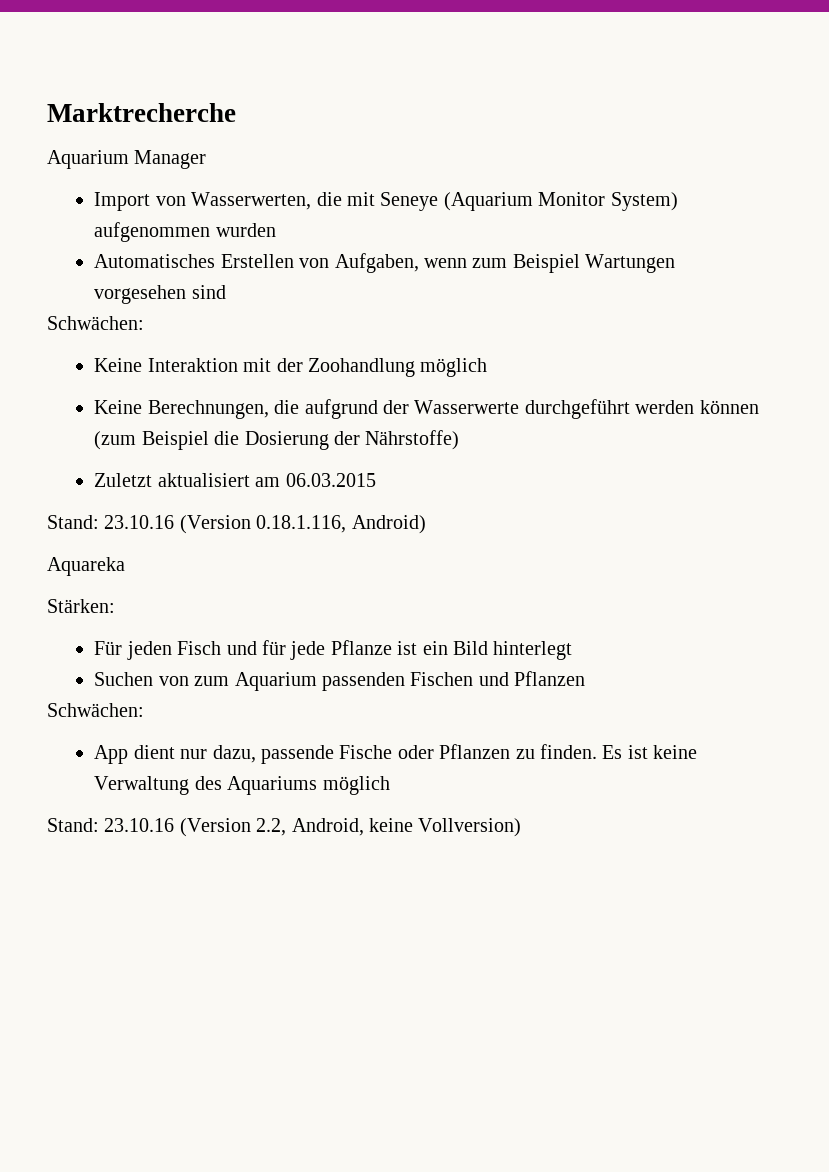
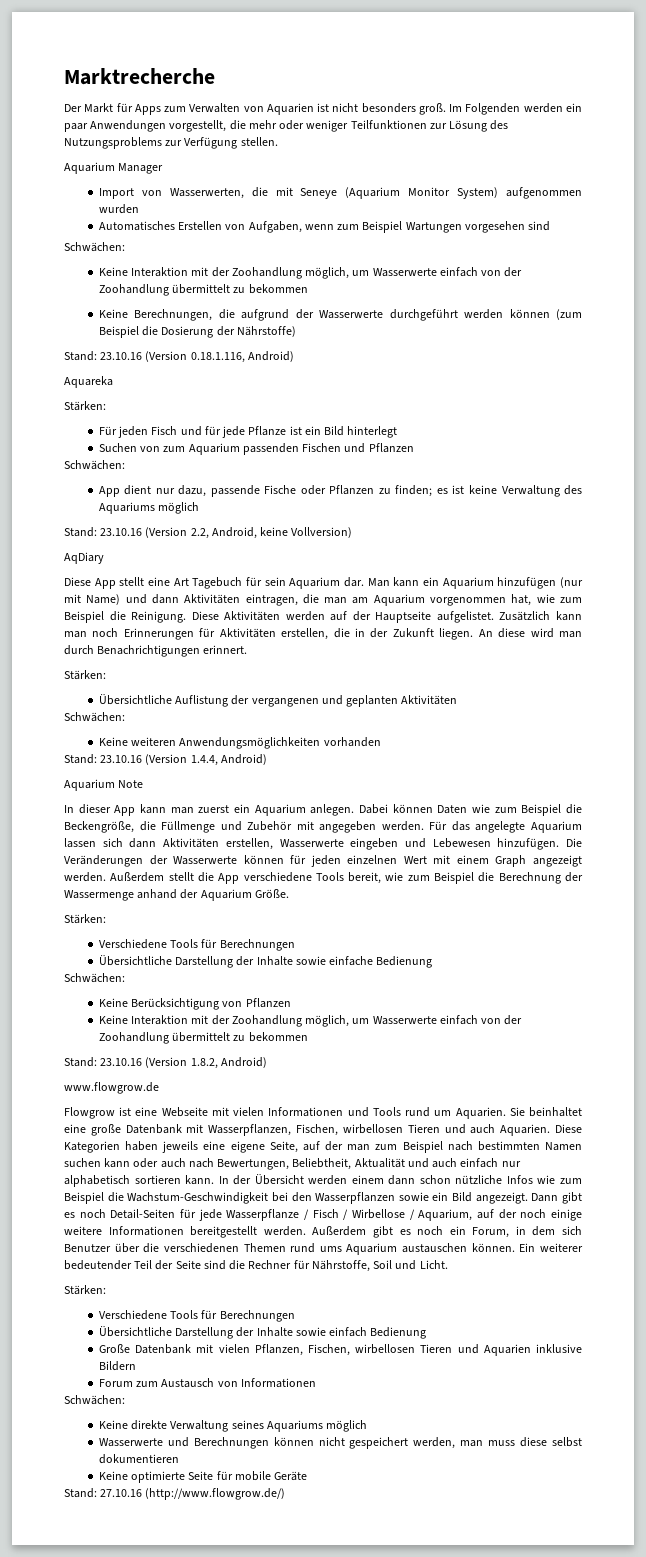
(236, 112) none -> [64,103,582,115] [64,120,509,132] [64,137,278,149] // Der Markt für Apps zum Verwalten von Aquarien ist nicht besonders groß. Im Folgenden werden ein paar Anwendungen vorgestellt, die mehr oder weniger Teilfunktionen zur Lösung des Nutzungsproblems zur Verfügung stellen.
[420,358,488,377] möglich -> [305,267,523,279] [98,284,308,296] möglich, um Wasserwerte einfach von der Zoohandlung übermittelt zu bekommen
[94,473,376,487] // Zuletzt aktualisiert am 06.03.2015 -> (296, 331) none
[539,744,623,759] finden. Es -> [395,485,448,497] finden; es
(522, 827) none -> [64,552,104,564] [64,577,584,589] [64,594,583,606] [64,611,582,623] [64,628,583,640] [64,645,248,657] [64,670,106,680] [98,694,458,707] [64,712,125,722] [98,737,381,749] [64,754,267,766] [64,779,144,791] [64,804,583,816] [64,821,582,833] [64,838,582,850] [64,855,583,867] [64,872,584,884] [64,889,289,901] [64,914,106,924] [98,939,295,951] [98,955,433,968] [64,973,125,983] [98,998,291,1010] [98,1015,523,1027] [98,1032,308,1044] [64,1057,267,1069] [64,1082,159,1094] [64,1107,582,1119] [64,1124,582,1136] [64,1141,582,1153] [64,1158,521,1170] [64,1174,583,1187] [64,1192,582,1204] [64,1209,583,1221] [64,1226,582,1238] [64,1243,583,1255] [64,1260,448,1272] [64,1285,106,1295] [98,1310,295,1322] [98,1326,427,1339] [98,1344,583,1356] [98,1361,136,1371] [98,1378,316,1388] [64,1395,125,1405] [98,1420,368,1432] [98,1437,582,1449] [98,1454,179,1464] [98,1471,308,1483] [64,1488,286,1500] // AqDiary // Diese App stellt eine Art Tagebuch für sein Aquarium dar. Man kann ein Aquarium hinzufügen (nur mit Name) und dann Aktivitäten eintragen, die man am Aquarium vorgenommen hat, wie zum Beispiel die Reinigung. Diese Aktivitäten werden auf der Hauptseite aufgelistet. Zusätzlich kann man noch Erinnerungen für Aktivitäten erstellen, die in der Zukunft liegen. An diese wird man durch Benachrichtigungen erinnert. // Stärken: // Übersichtliche Auflistung der vergangenen und geplanten Aktivitäten // Schwächen: // Keine weiteren Anwendungsmöglichkeiten vorhanden // Stand: 23.10.16 (Version 1.4.4, Android) // Aquarium Note // In dieser App kann man zuerst ein Aquarium anlegen. Dabei können Daten wie zum Beispiel die Beckengröße, die Füllmenge und Zubehör mit angegeben werden. Für das angelegte Aquarium lassen sich dann Aktivitäten erstellen, Wasserwerte eingeben und Lebewesen hinzufügen. Die Veränderungen der Wasserwerte können für jeden einzelnen Wert mit einem Graph angezeigt werden. Außerdem stellt die App verschiedene Tools bereit, wie zum Beispiel die Berechnung der Wassermenge anhand der Aquarium Größe. // Stärken: // Verschiedene Tools für Berechnungen // Übersichtliche Darstellung der Inhalte sowie einfache Bedienung // Schwächen: // Keine Berücksichtigung von Pflanzen // Keine Interaktion mit der Zoohandlung möglich, um Wasserwerte einfach von der Zoohandlung übermittelt zu bekommen // Stand: 23.10.16 (Version 1.8.2, Android) // www.flowgrow.de // Flowgrow ist eine Webseite mit vielen Informationen und Tools rund um Aquarien. Sie beinhaltet eine große Datenbank mit Wasserpflanzen, Fischen, wirbellosen Tieren und auch Aquarien. Diese Kategorien haben jeweils eine eigene Seite, auf der man zum Beispiel nach bestimmten Namen suchen kann oder auch nach Bewertungen, Beliebtheit, Aktualität und auch einfach nur alphabetisch sortieren kann. In der Übersicht werden einem dann schon nützliche Infos wie zum Beispiel die Wachstum-Geschwindigkeit bei den Wasserpflanzen sowie ein Bild angezeigt. Dann gibt es noch Detail-Seiten für jede Wasserpflanze / Fisch / Wirbellose / Aquarium, auf der noch einige weitere Informationen bereitgestellt werden. Außerdem gibt es noch ein Forum, in dem sich Benutzer über die verschiedenen Themen rund ums Aquarium austauschen können. Ein weiterer bedeutender Teil der Seite sind die Rechner für Nährstoffe, Soil und Licht. // Stärken: // Verschiedene Tools für Berechnungen // Übersichtliche Darstellung der Inhalte sowie einfach Bedienung // Große Datenbank mit vielen Pflanzen, Fischen, wirbellosen Tieren und Aquarien inklusive Bildern // Forum zum Austausch von Informationen // Schwächen: // Keine direkte Verwaltung seines Aquariums möglich // Wasserwerte und Berechnungen können nicht gespeichert werden, man muss diese selbst dokumentieren // Keine optimierte Seite für mobile Geräte // Stand: 27.10.16 (http://www.flowgrow.de/)

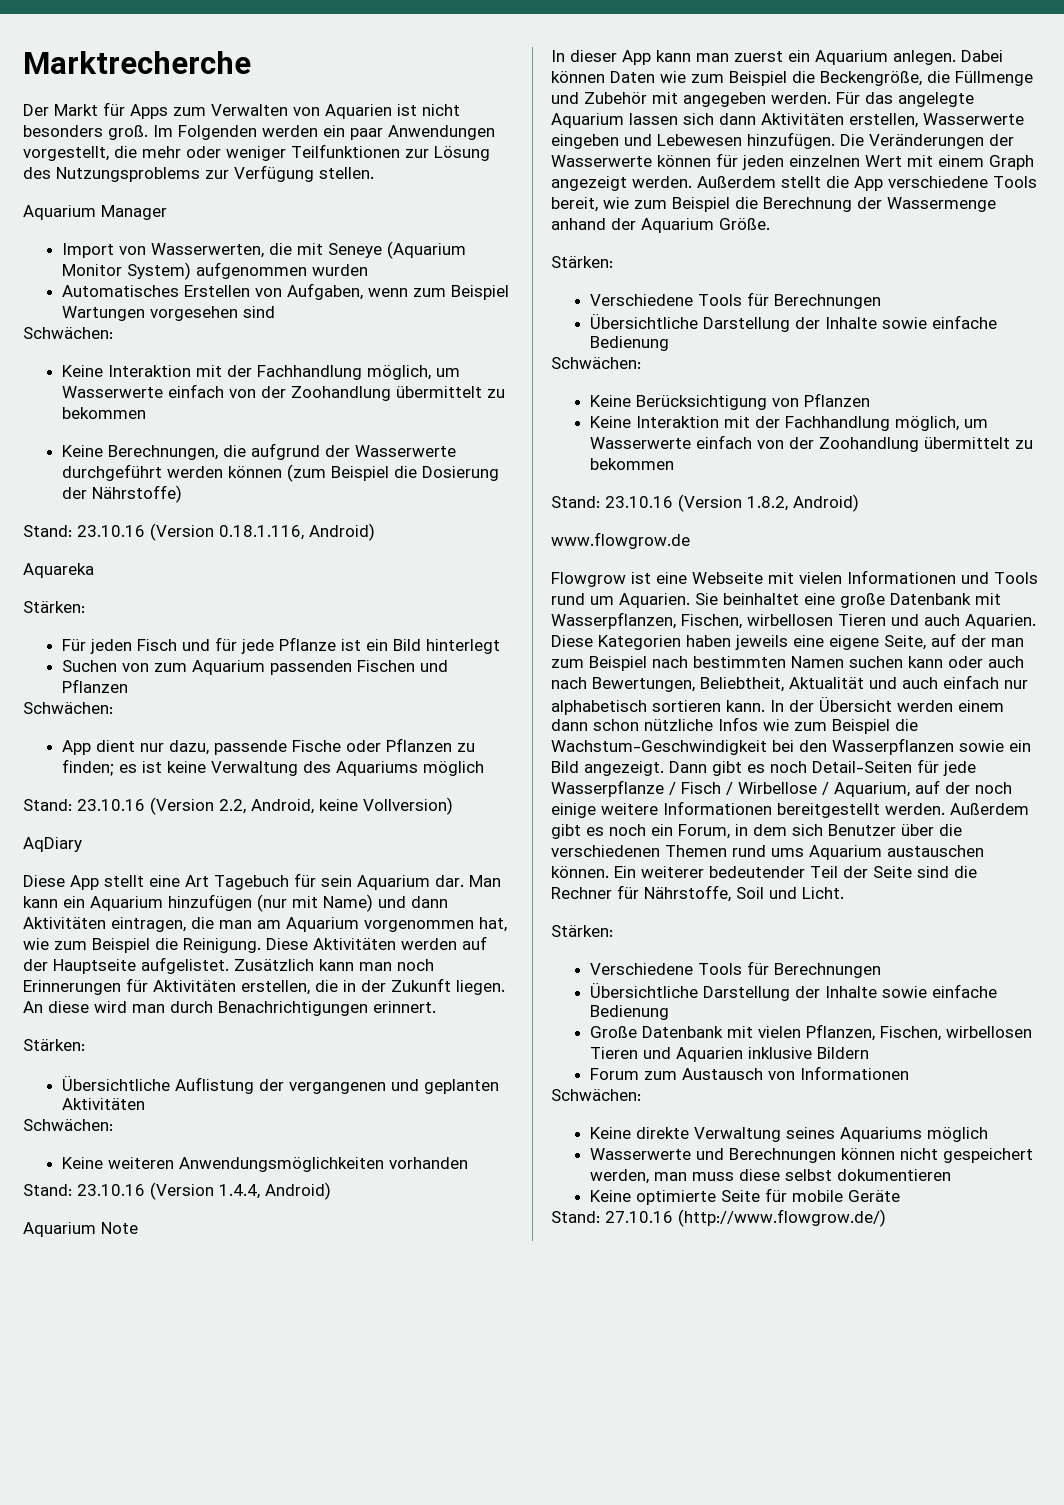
[231,267,302,279] Zoohandlung -> [257,365,363,380] Fachhandlung
[231,1015,302,1027] Zoohandlung -> [785,416,891,431] Fachhandlung
[329,1327,368,1337] einfach -> [932,984,998,998] einfache

